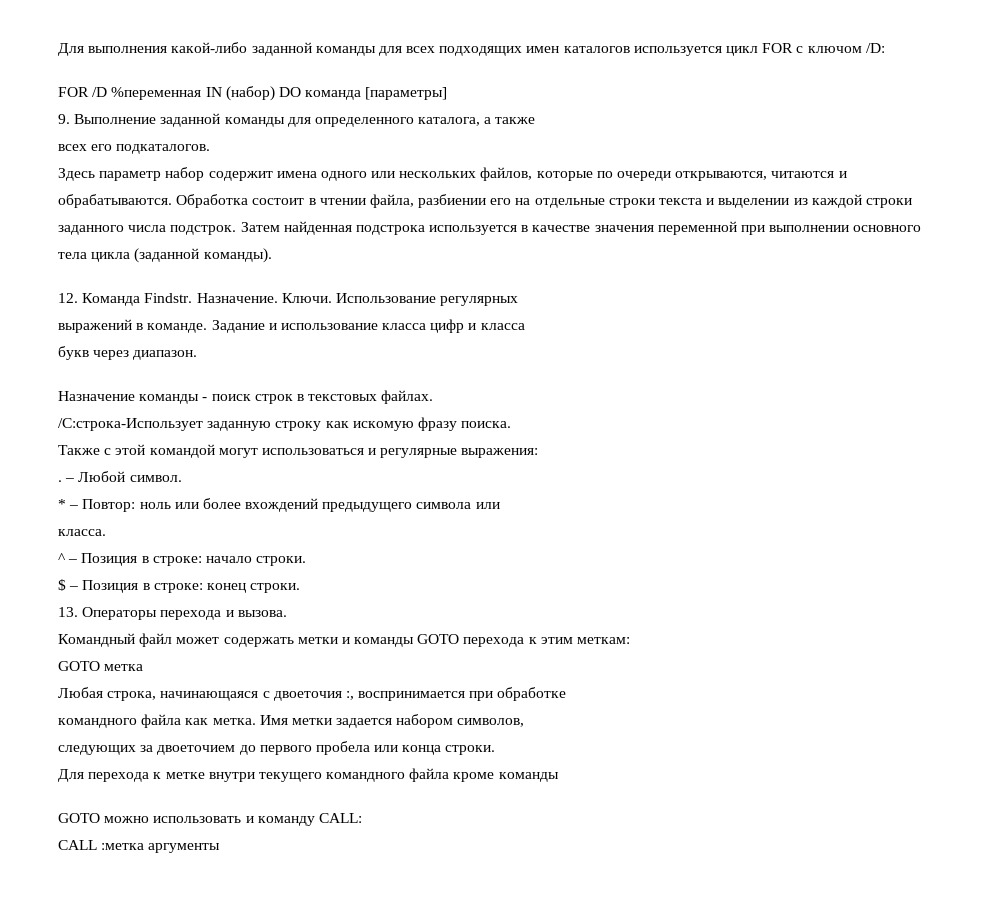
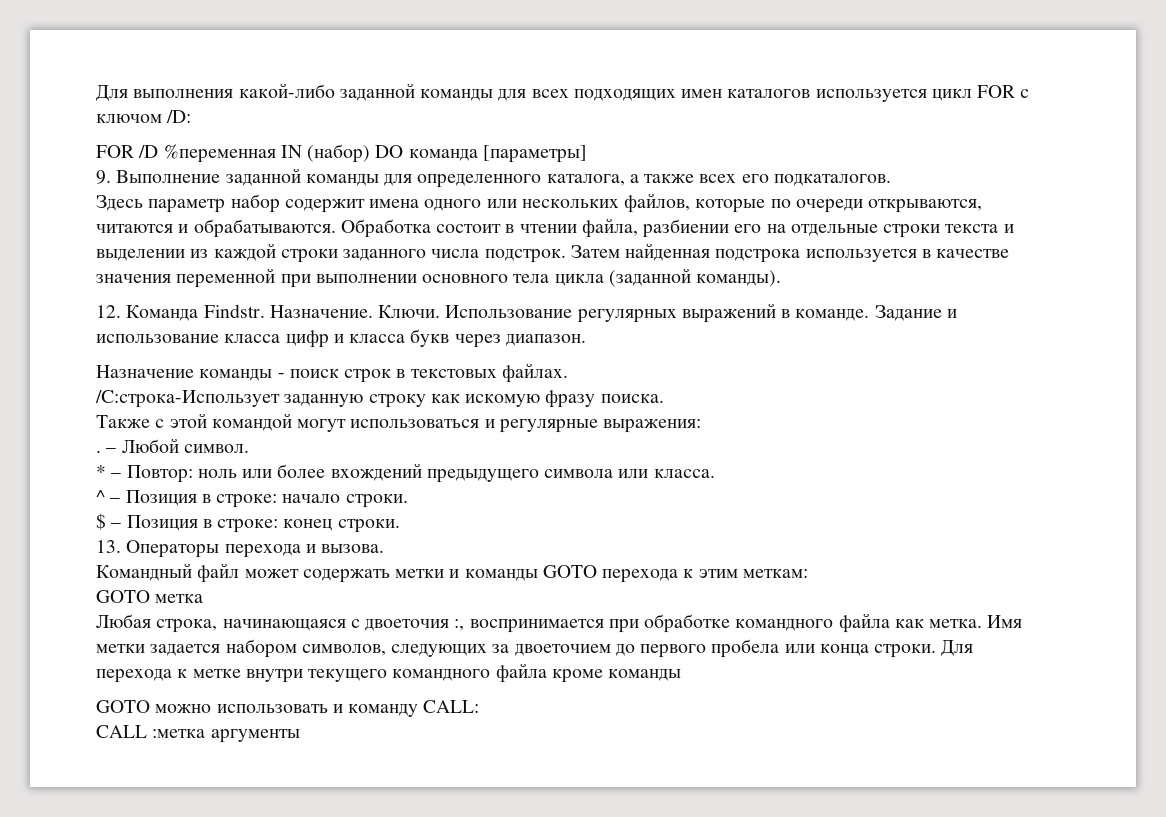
(536, 120) // -> (695, 178) none
(519, 301) // -> (677, 316) none
(525, 326) // -> (406, 338) none
(500, 505) // -> (649, 473) none
(567, 694) // -> (731, 623) none
(525, 722) // -> (386, 650) none
(496, 750) // -> (937, 651) none

